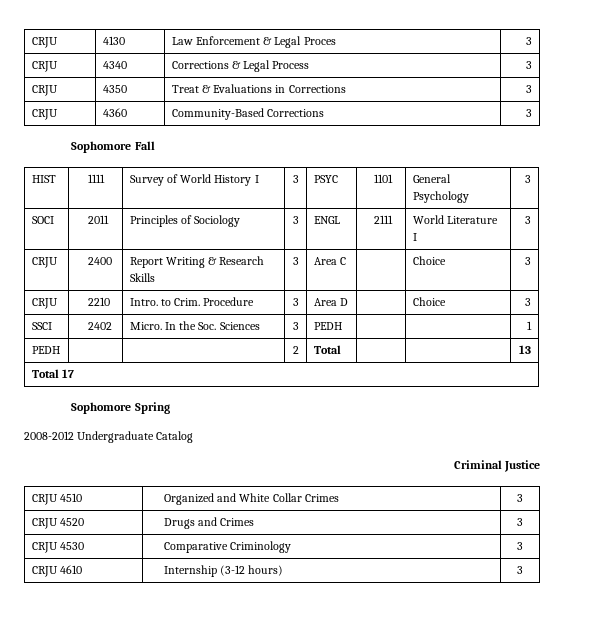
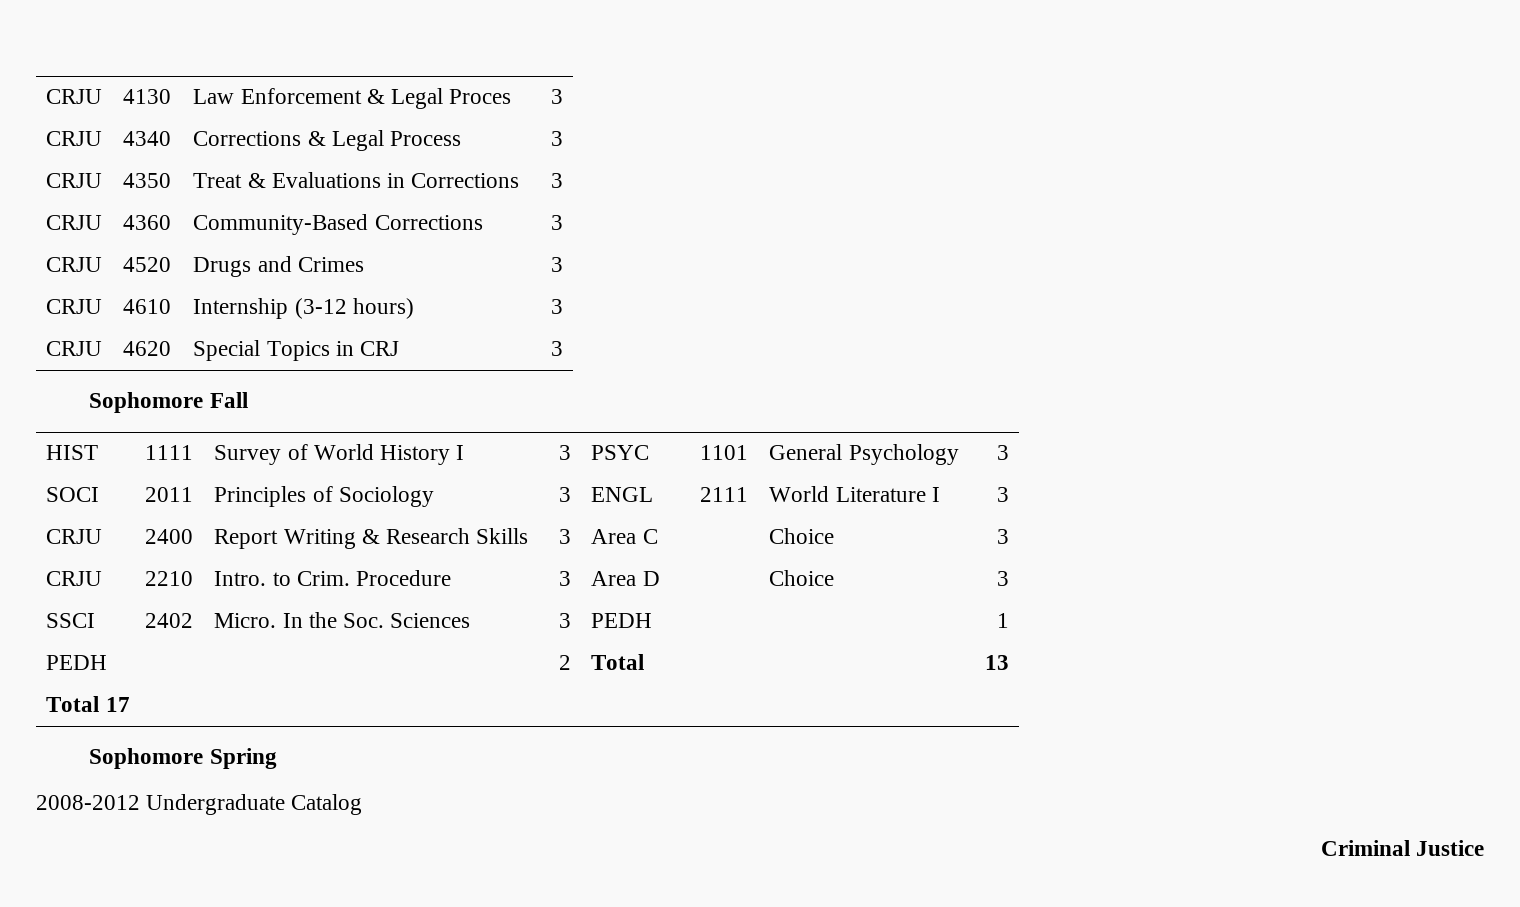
(533, 113) none -> [46,257,103,272] [123,257,172,272] [193,256,364,277] [550,257,563,272] [46,299,103,314] [123,299,172,314] [193,298,414,319] [550,299,563,314] [46,341,103,356] [123,341,172,356] [193,340,400,361] [550,341,563,356] // CRJU | 4520 | Drugs and Crimes | 3 // CRJU | 4610 | Internship (3-12 hours) | 3 // CRJU | 4620 | Special Topics in CRJ | 3
[31,493,82,505] [163,493,339,505] [517,494,523,502] [31,518,84,529] [163,517,255,529] [517,518,523,526] [31,542,84,553] [163,541,292,553] [517,542,523,550] [31,565,82,577] [163,565,284,577] [517,566,523,574] // CRJU 4510 | Organized and White Collar Crimes | 3 // CRJU 4520 | Drugs and Crimes | 3 // CRJU 4530 | Comparative Criminology | 3 // CRJU 4610 | Internship (3-12 hours) | 3 -> (1484, 848) none

